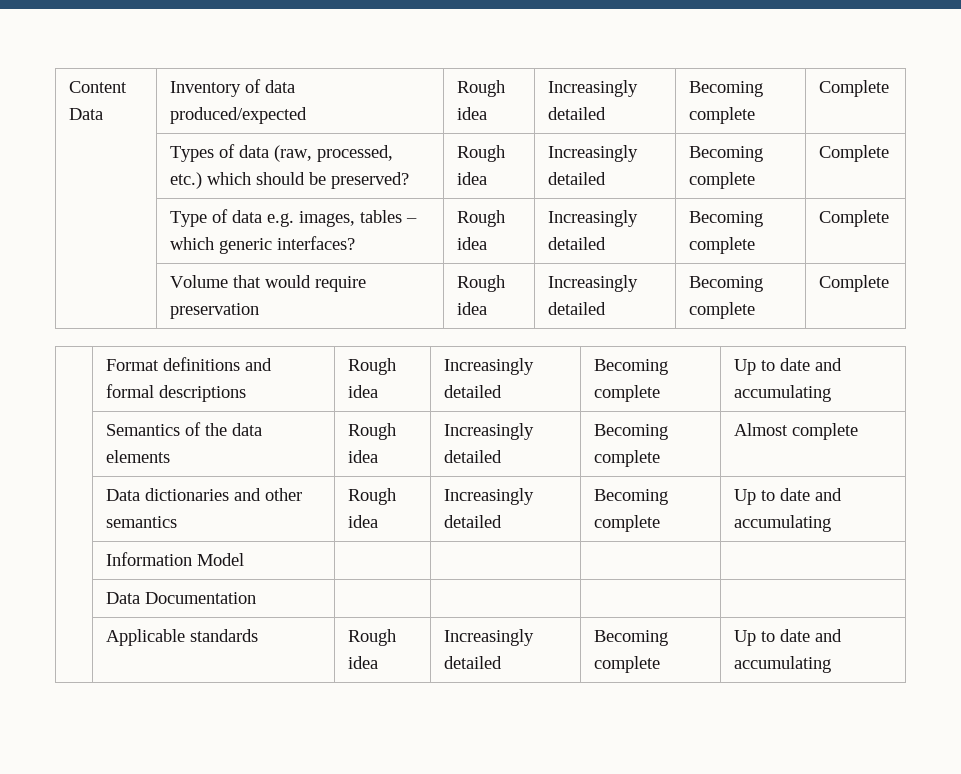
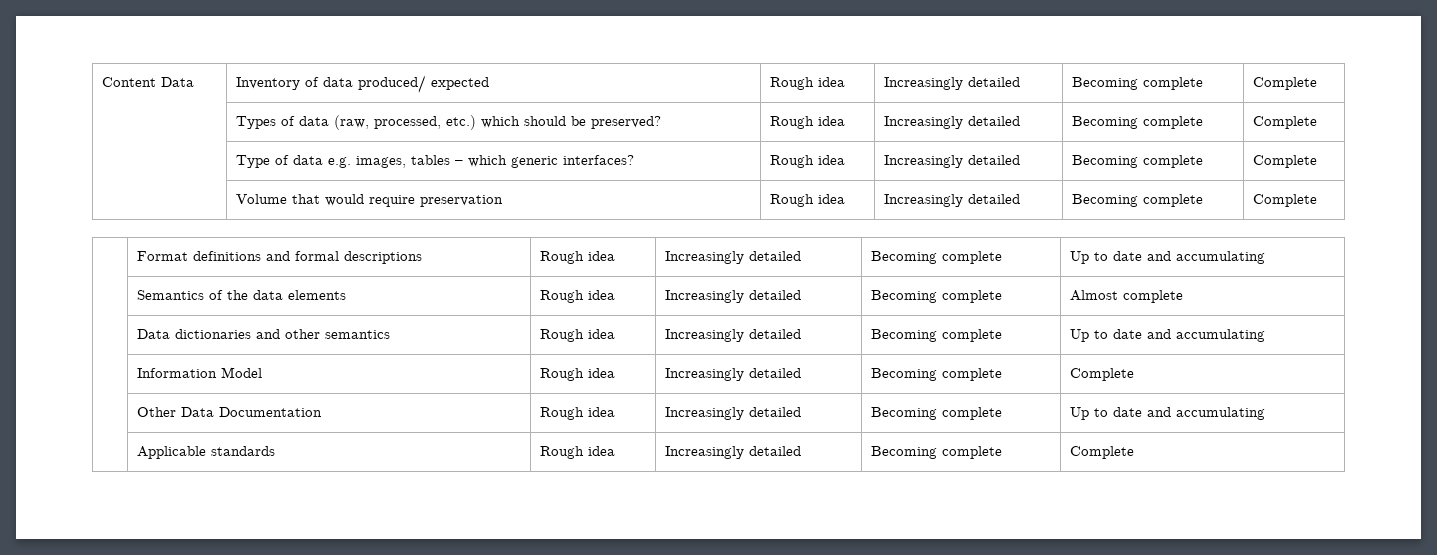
[170,107,308,124] produced/expected -> [357,75,489,93] produced/ expected
(245, 559) | | | // | -> [539,368,615,381] [664,368,801,381] [870,368,1002,381] [1069,368,1134,381] [136,407,176,417] Rough idea | Increasingly detailed | Becoming complete | Complete // | Other
[106,629,259,646] | | | // | Applicable standards | -> (322, 412) none
(832, 664) none -> [136,446,275,459] [539,446,615,459] [664,446,801,459] [870,446,1002,459] [1069,446,1134,459] // | Applicable standards | Rough idea | Increasingly detailed | Becoming complete | Complete

